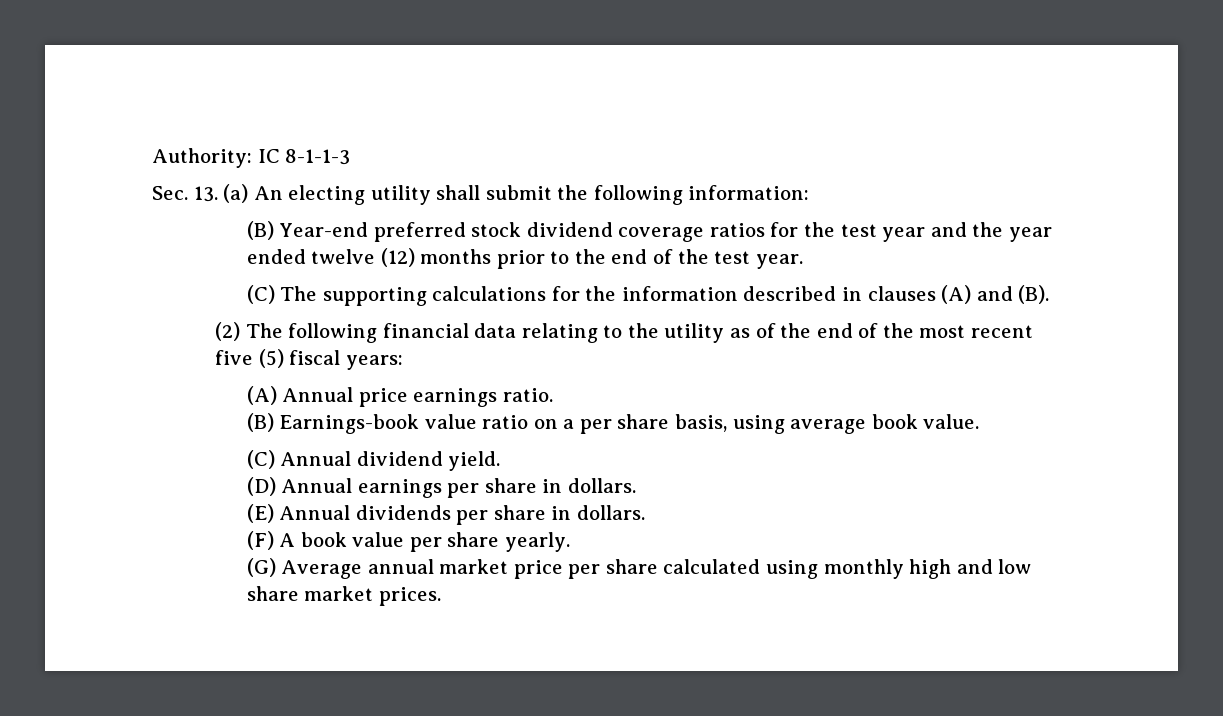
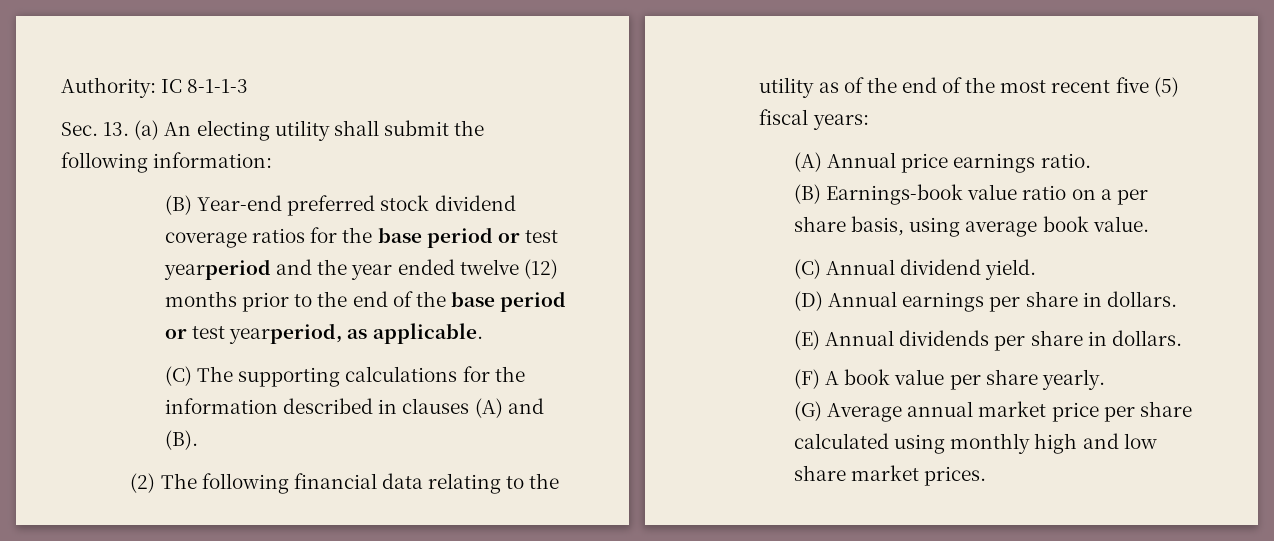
[840,224,926,242] test year -> [377,227,558,248] [164,259,272,280] base period or test yearperiod
[714,251,803,269] test year. -> [450,291,567,312] [165,323,483,344] base period or test yearperiod, as applicable.

